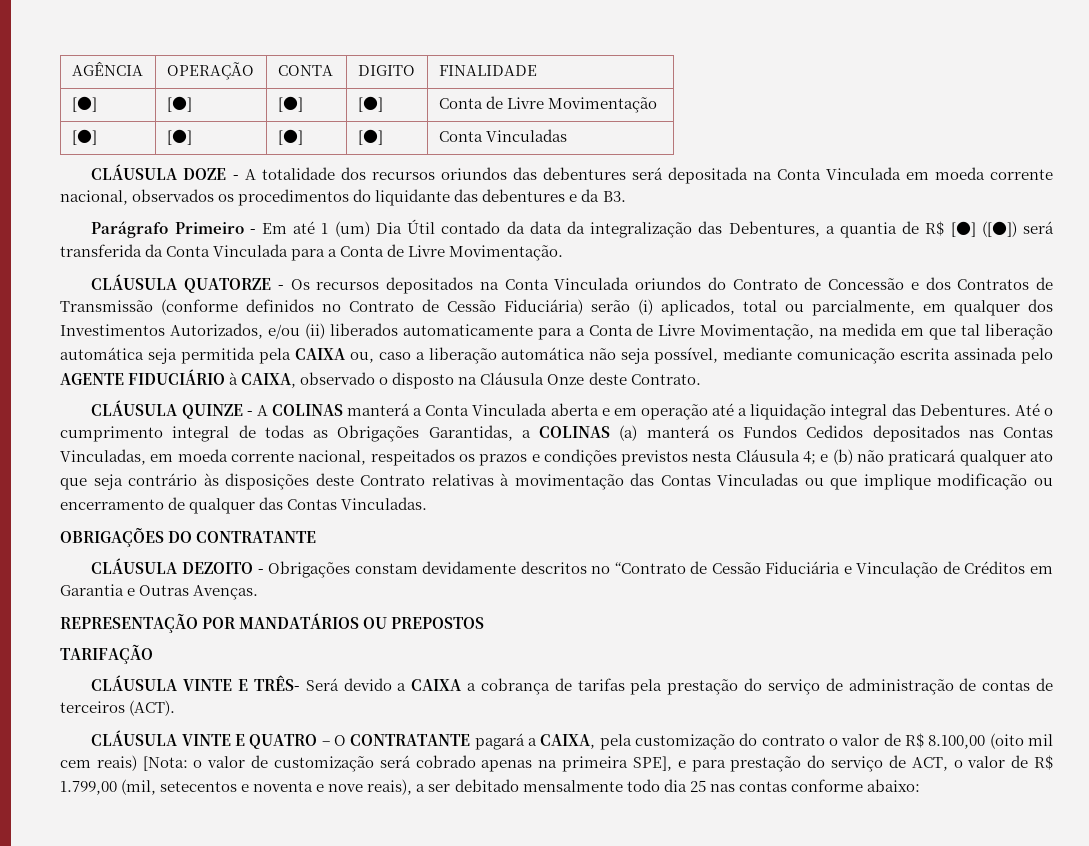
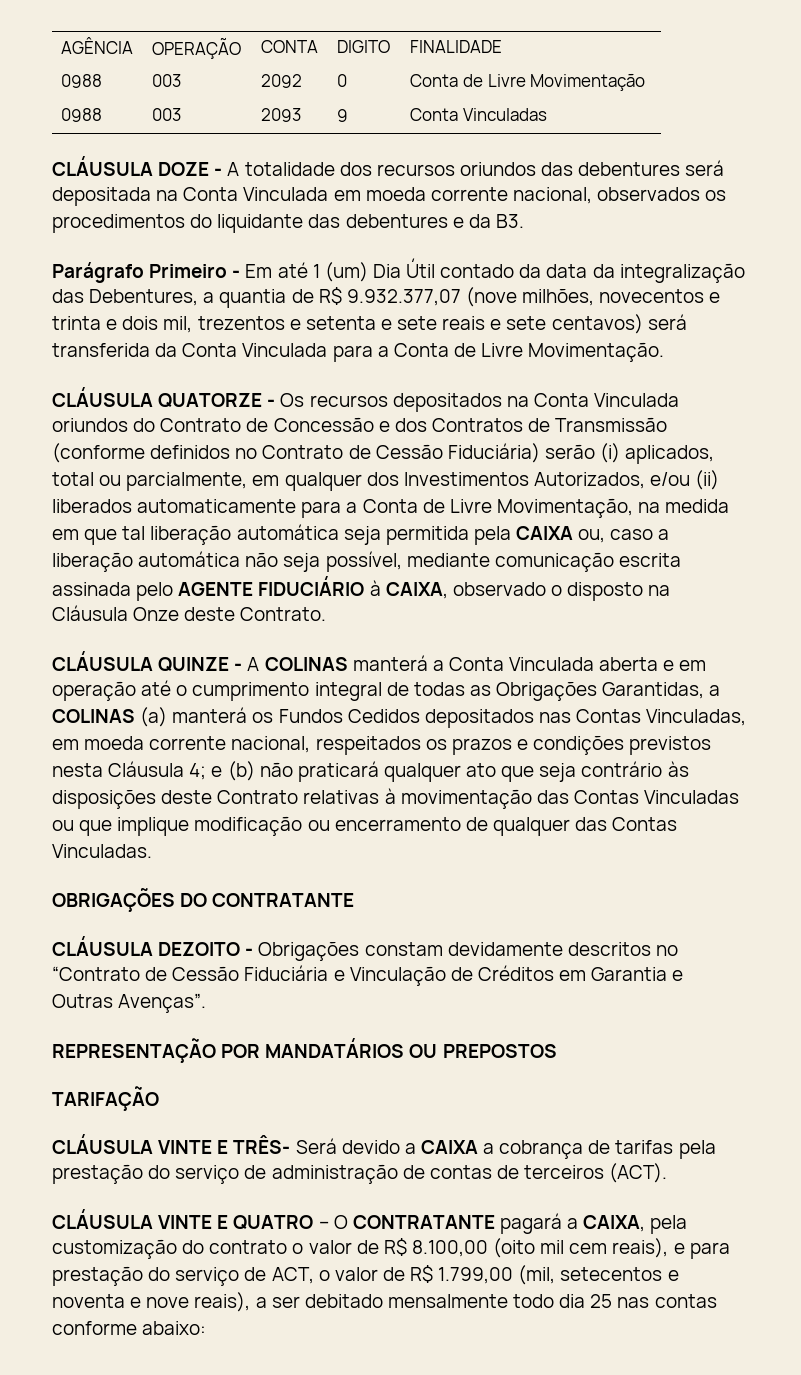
[71,96,97,112] [166,96,192,112] [277,96,303,112] [357,96,383,112] [●] | [●] | [●] | [●] -> [61,74,103,88] [152,74,182,87] [261,74,303,88] [337,74,348,87] 0988 | 003 | 2092 | 0
[71,129,97,145] [166,129,192,145] [277,129,303,145] [357,129,383,145] [●] | [●] | [●] | [●] -> [61,108,103,122] [152,108,182,121] [261,108,302,122] [337,109,349,122] 0988 | 003 | 2093 | 9
[950,221,1017,237] [●] ([●]) -> [346,287,721,307] [52,314,643,334] 9.932.377,07 (nove milhões, novecentos e trinta e dois mil, trezentos e setenta e sete reais e sete centavos)
[738,403,1040,420] a liquidação integral das Debentures. Até -> (172, 688) none
[193,585,259,600] Avenças. -> [118,993,207,1013] Avenças”.
[96,755,672,772] reais) [Nota: o valor de customização será cobrado apenas na primeira SPE], -> [612,1238,669,1258] reais),

